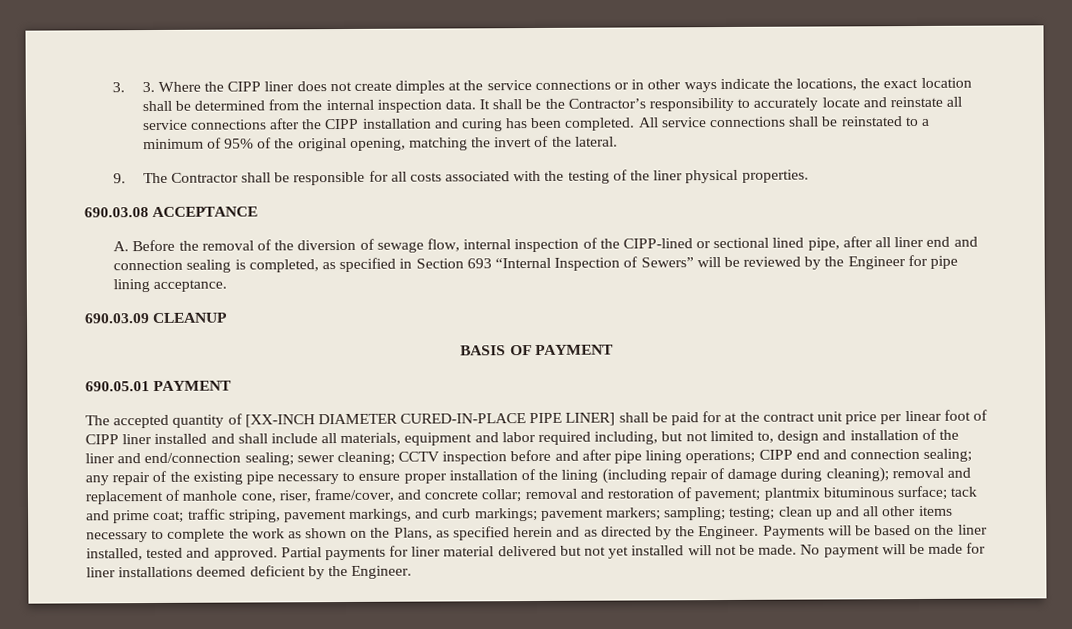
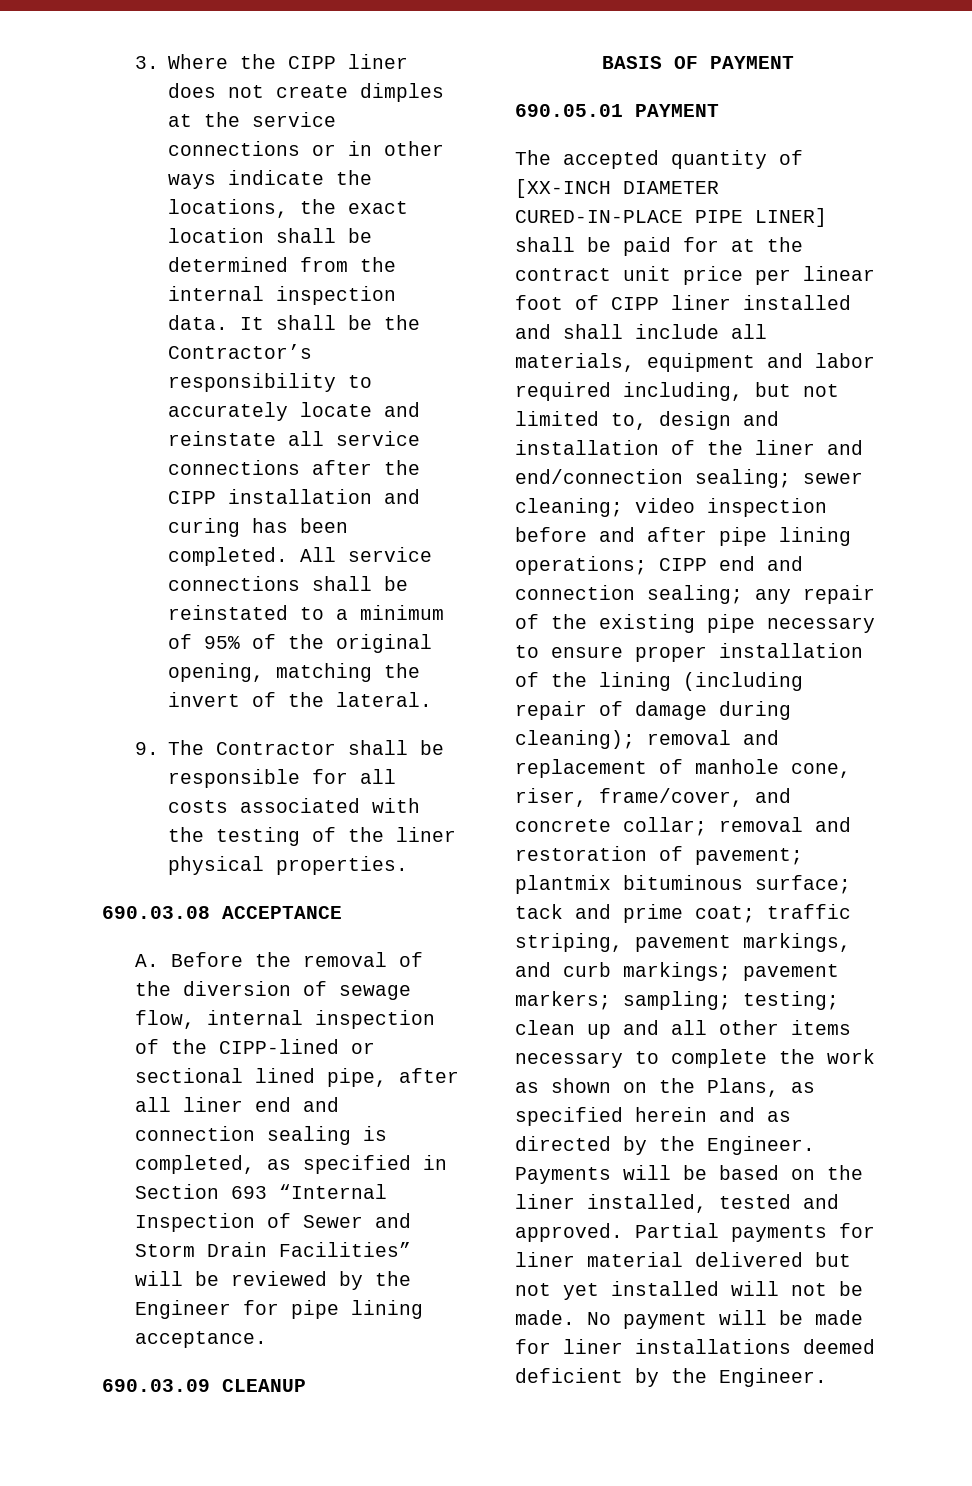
[112,81,155,93] 3. 3. -> [134,56,159,69] 3.
[640,257,694,268] Sewers” -> [302,1213,411,1228] [134,1242,411,1257] Sewer and Storm Drain Facilities”
[398,451,441,462] CCTV -> [635,498,695,513] video

